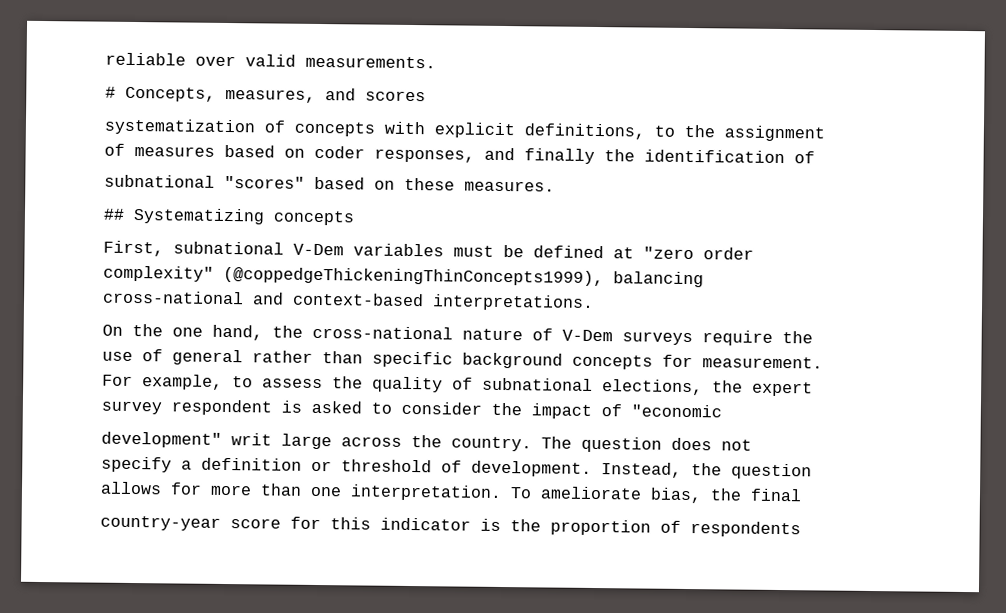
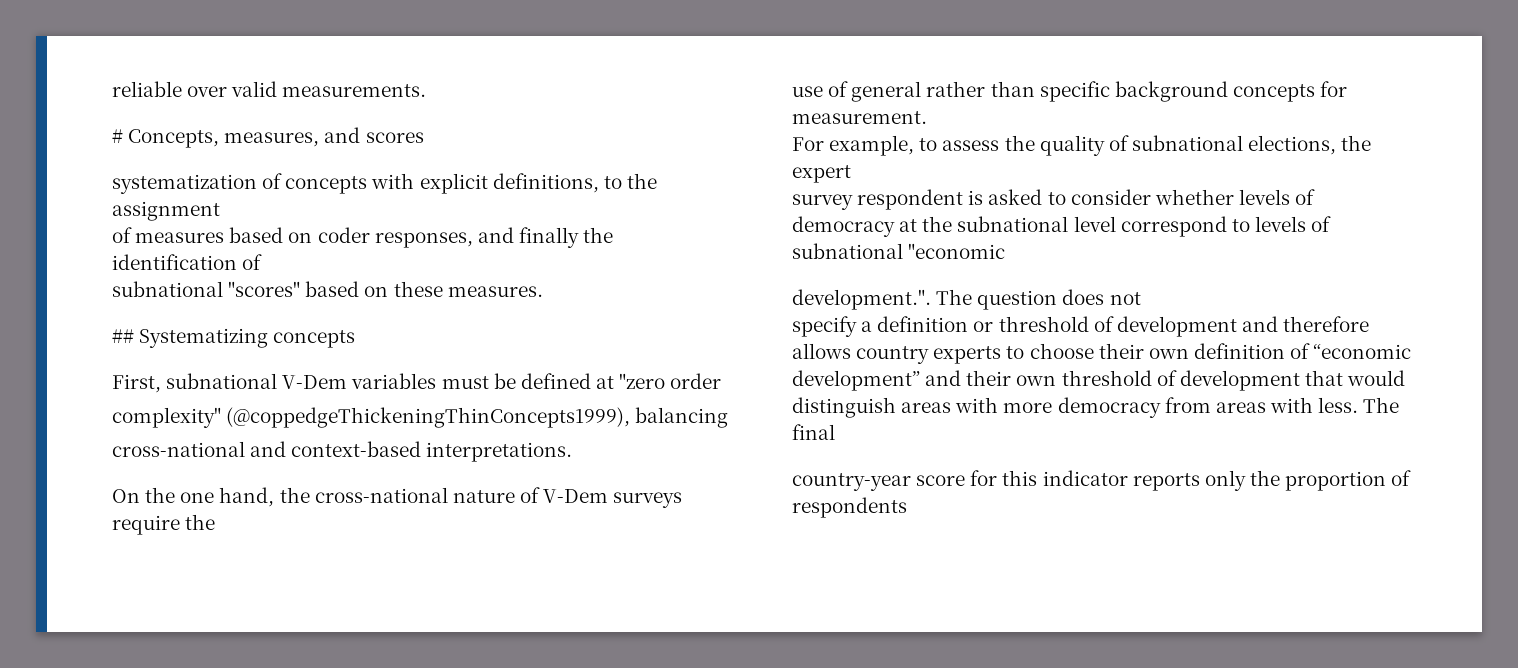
[491,402,722,419] [101,431,532,452] the impact of "economic // development" writ large across the country. -> [1154,189,1316,205] [792,216,1332,237] [792,243,1006,259] [792,289,931,310] whether levels of democracy at the subnational level correspond to levels of subnational "economic // development.".
[471,460,812,480] [100,481,742,504] development. Instead, the question // allows for more than one interpretation. To ameliorate bias, the -> [1116,316,1370,337] [792,343,1412,364] [792,370,1406,391] [792,397,1400,418] development and therefore allows country experts to choose their own definition of “economic development” and their own threshold of development that would distinguish areas with more democracy from areas with less. The
[480,518,501,531] is -> [1132,470,1246,491] reports only

